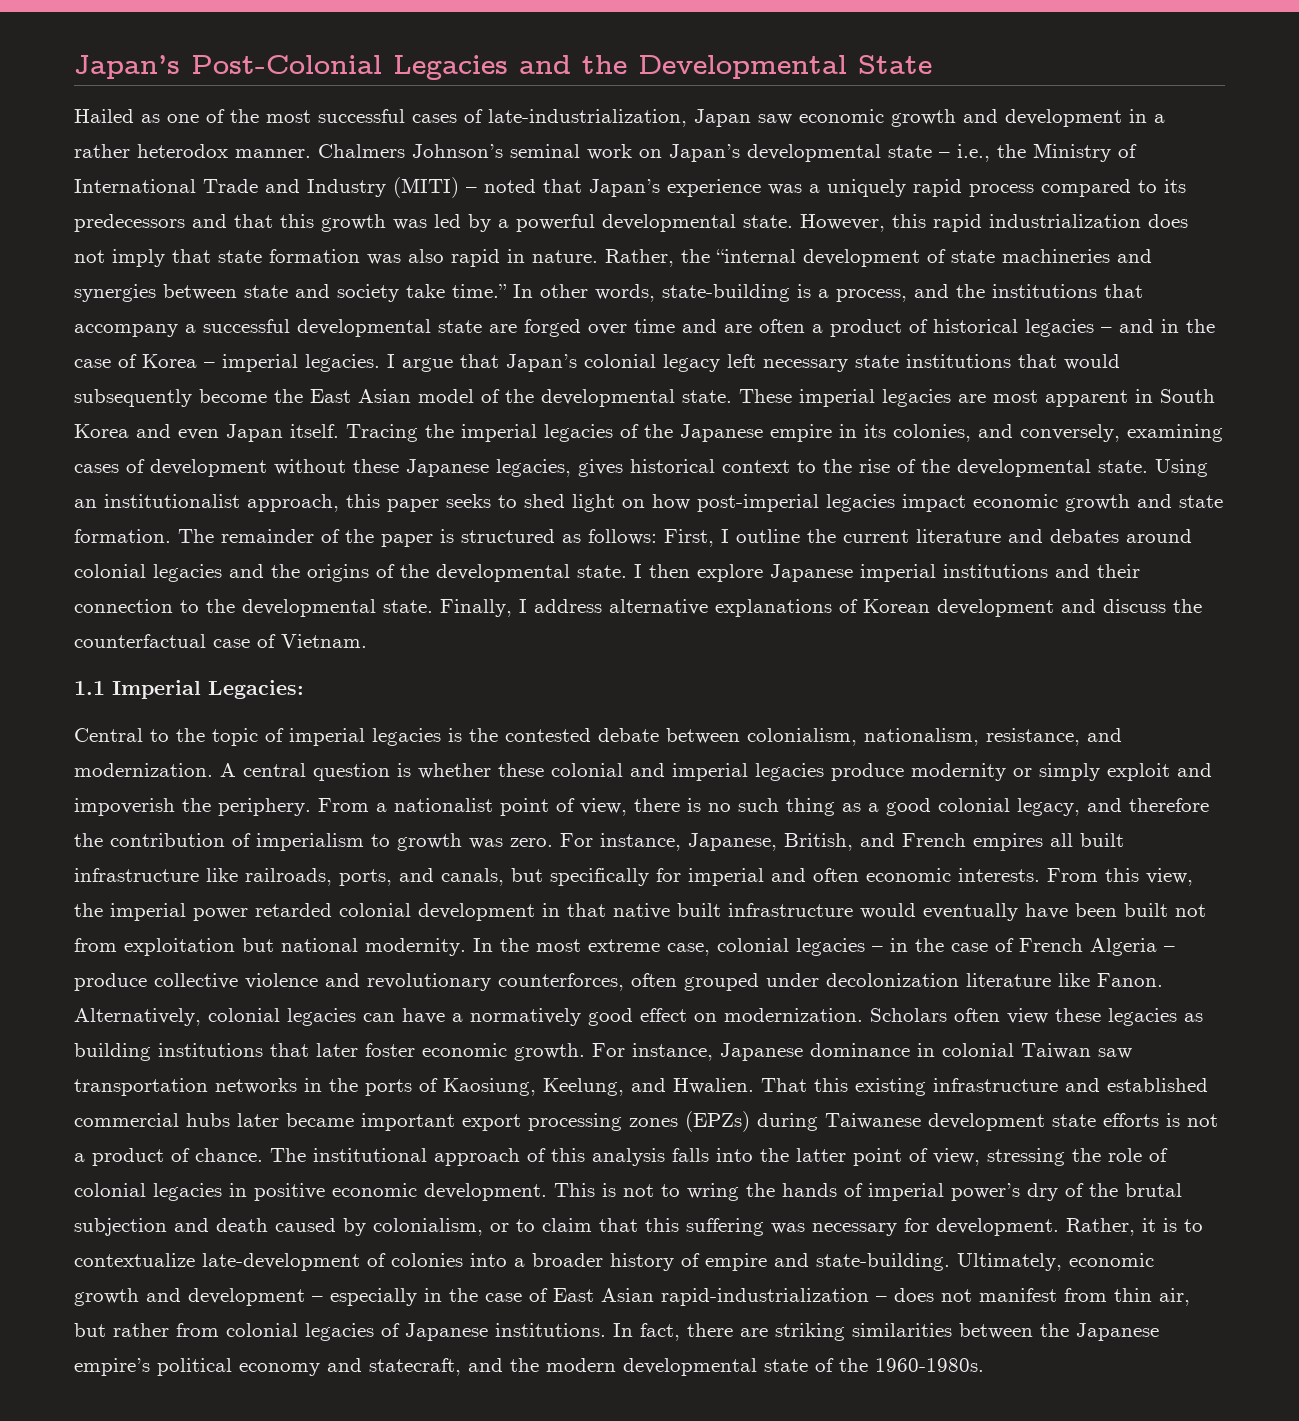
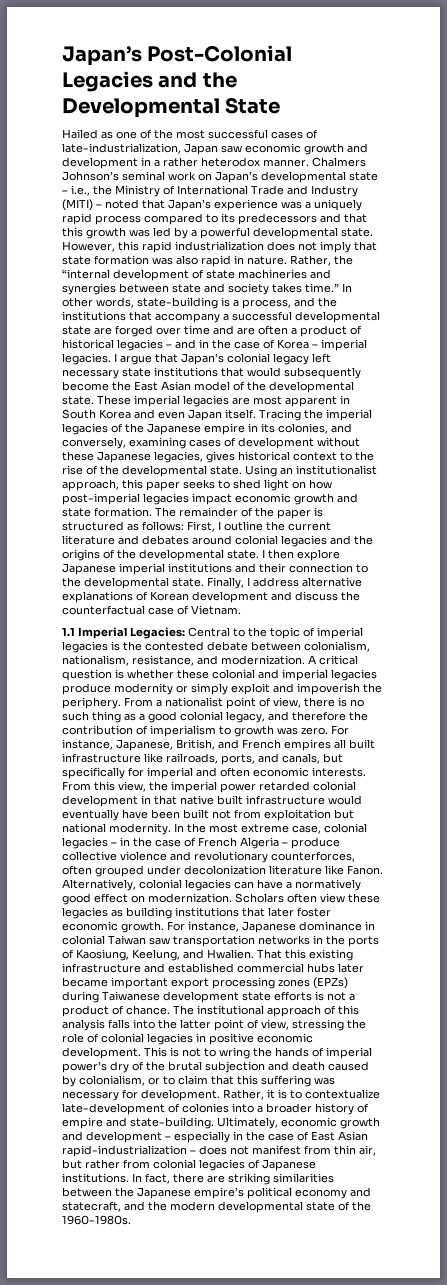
[406,284,445,298] take -> [272,283,302,293] takes
(304, 689) // -> (185, 633) none
[243,763,306,777] central -> [319,655,358,665] critical

